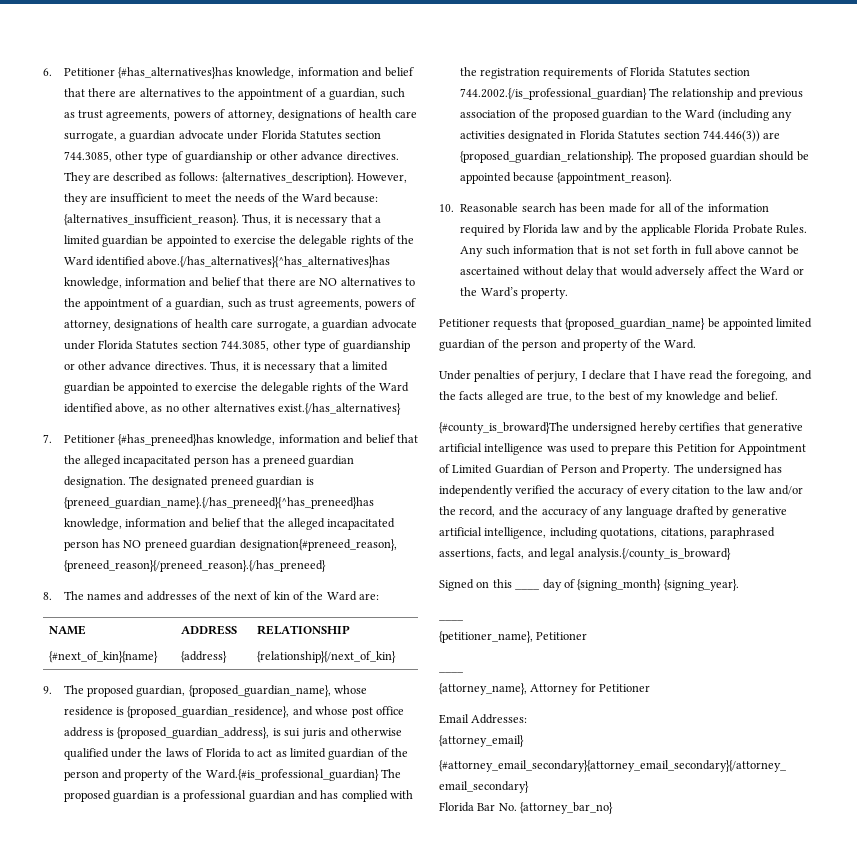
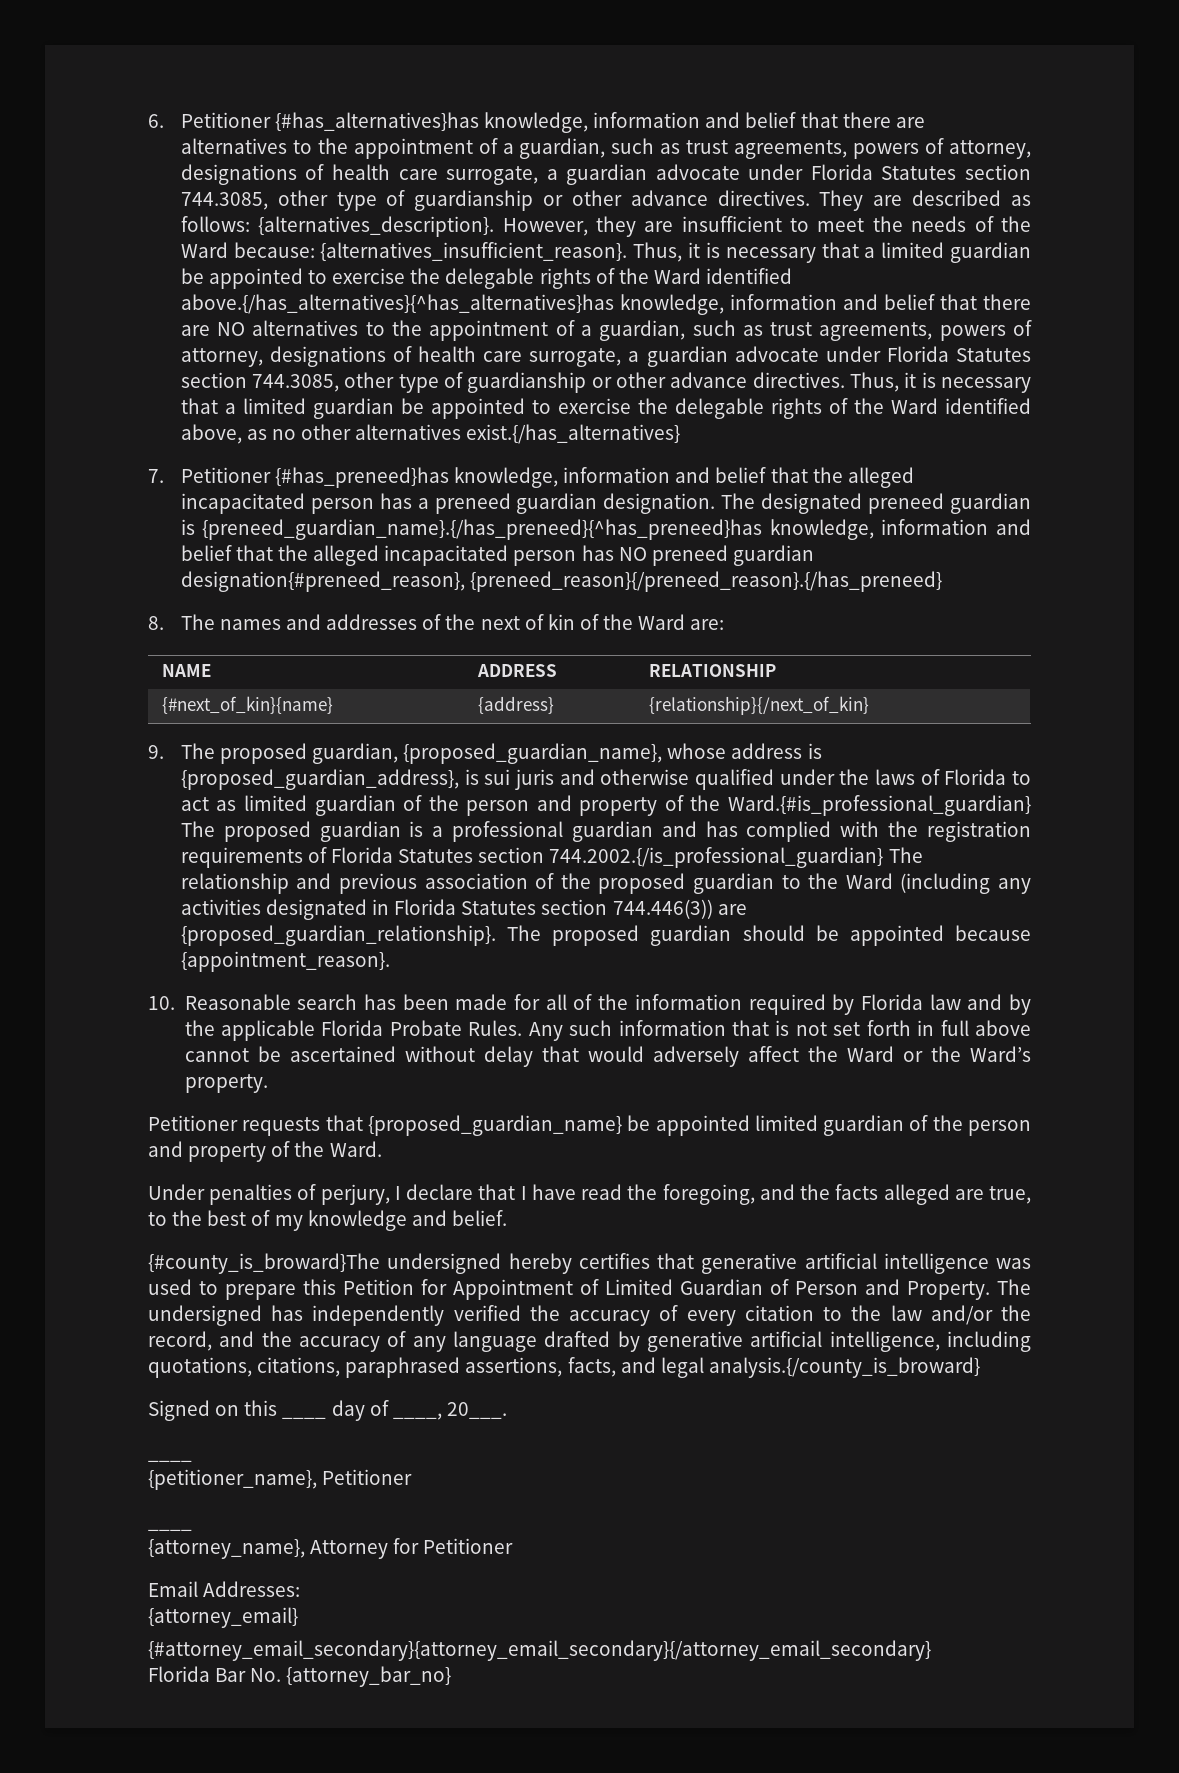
[63,706,404,718] residence is {proposed_guardian_residence}, and whose post office -> (727, 751) none
[577,579,739,591] {signing_month} {signing_year}. -> [392,1402,507,1420] ____, 20___.

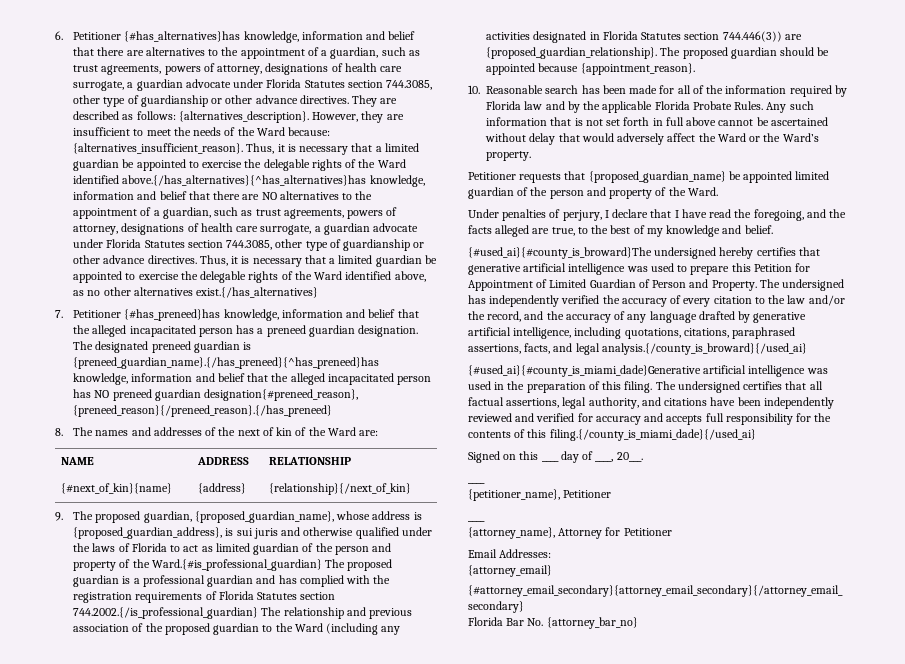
[148,1253,380,1274] {#county_is_broward}The -> [468,247,652,259] {#used_ai}{#county_is_broward}The
[708,1357,980,1378] analysis.{/county_is_broward} -> [601,343,807,355] [468,365,828,377] [468,381,823,393] [468,397,834,409] [468,413,832,425] [468,429,756,441] analysis.{/county_is_broward}{/used_ai} // {#used_ai}{#county_is_miami_dade}Generative artificial intelligence was used in the preparation of this filing. The undersigned certifies that all factual assertions, legal authority, and citations have been independently reviewed and verified for accuracy and accepts full responsibility for the contents of this filing.{/county_is_miami_dade}{/used_ai}

